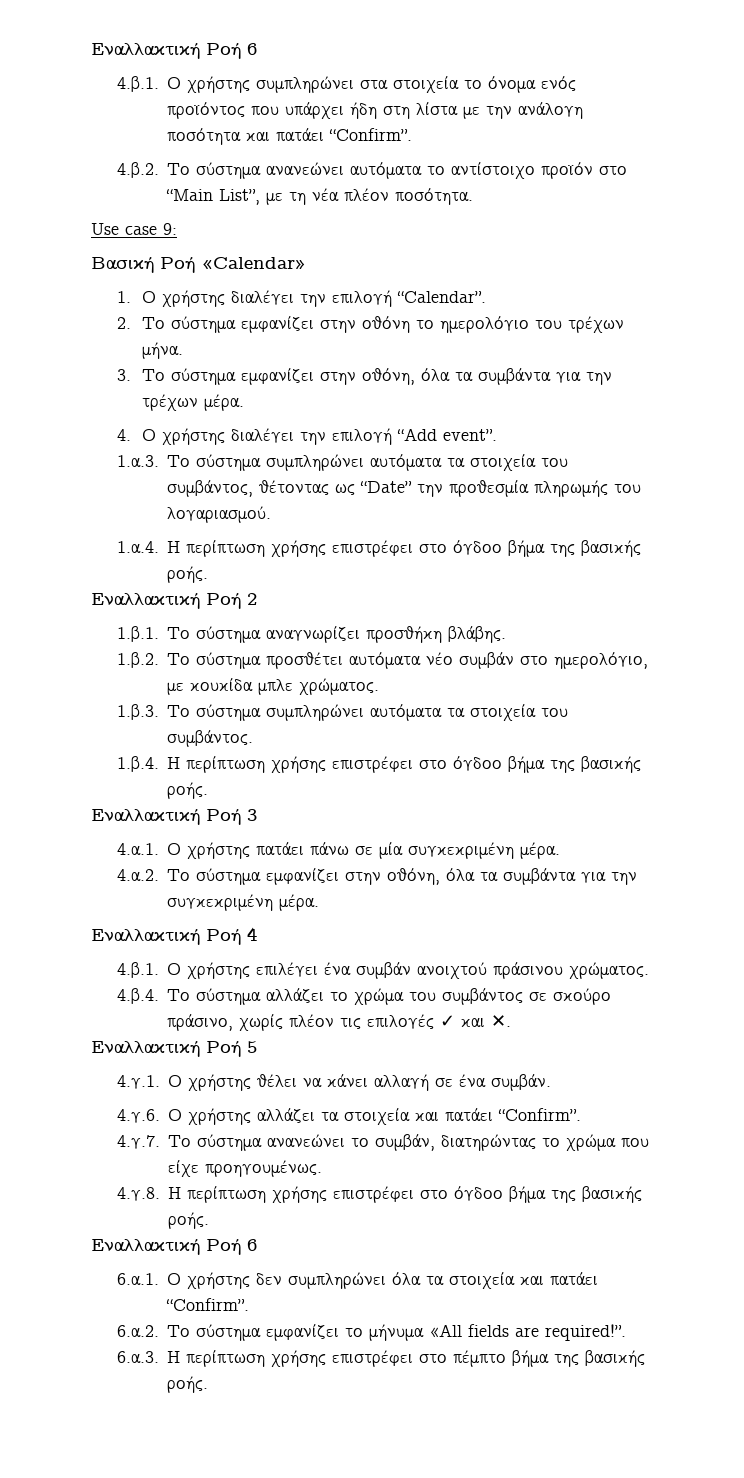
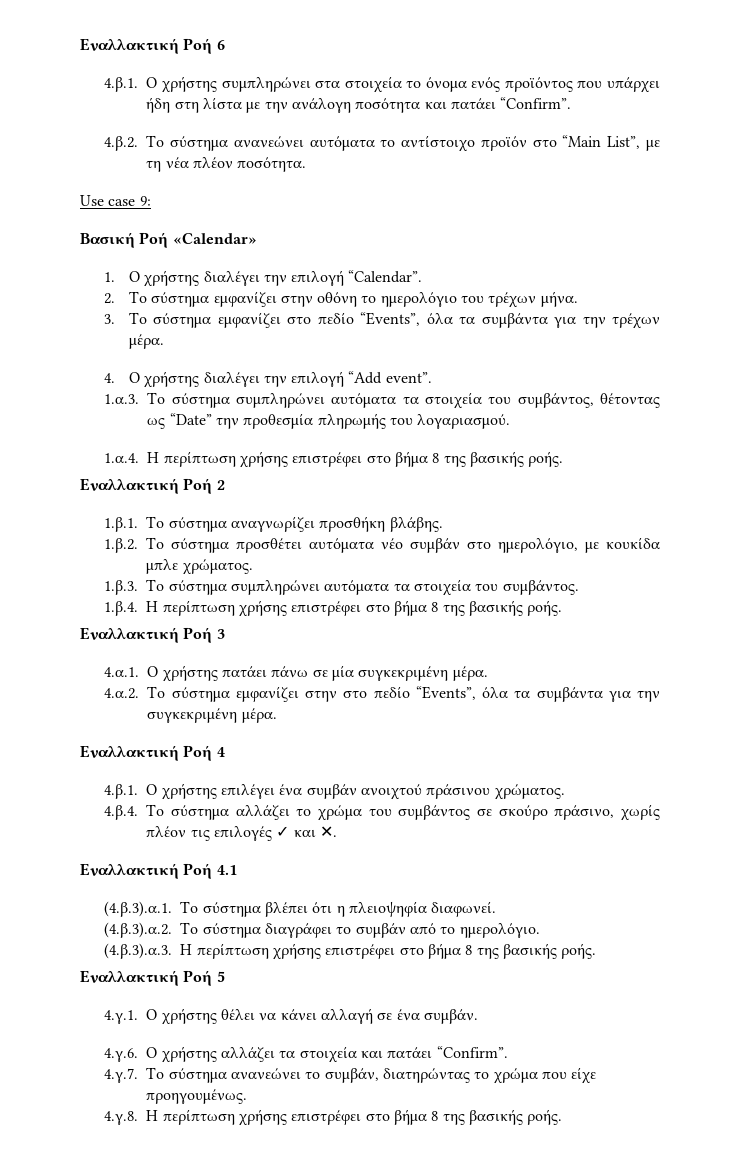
[320,368,416,385] στην οθόνη, -> [287,312,421,326] στο πεδίο “Events”,
[453,540,546,557] όγδοο βήμα -> [395,451,440,467] βήμα 8
[453,756,546,773] όγδοο βήμα -> [394,600,439,616] βήμα 8
[387,868,441,885] οθόνη, -> [343,686,476,700] στο πεδίο “Events”,
(512, 1021) none -> [80,863,237,879] [104,901,497,917] [104,922,540,938] [104,943,597,960] // Εναλλακτική Ροή 4.1 // (4.β.3).α.1. Το σύστημα βλέπει ότι η πλειοψηφία διαφωνεί. // (4.β.3).α.2. Το σύστημα διαγράφει το συμβάν από το ημερολόγιο. // (4.β.3).α.3. Η περίπτωση χρήσης επιστρέφει στο βήμα 8 της βασικής ροής.
[454,1186,643,1203] [168,1212,210,1229] [91,1239,257,1255] [116,1272,599,1289] [166,1298,250,1311] [116,1324,627,1341] [116,1350,646,1367] [167,1376,209,1393] όγδοο βήμα της βασικής ροής. // Εναλλακτική Ροή 6 // 6.α.1. Ο χρήστης δεν συμπληρώνει όλα τα στοιχεία και πατάει “Confirm”. // 6.α.2. Το σύστημα εμφανίζει το μήνυμα «All fields are required!”. // 6.α.3. Η περίπτωση χρήσης επιστρέφει στο πέμπτο βήμα της βασικής ροής. -> [394,1109,563,1125] βήμα 8 της βασικής ροής.

